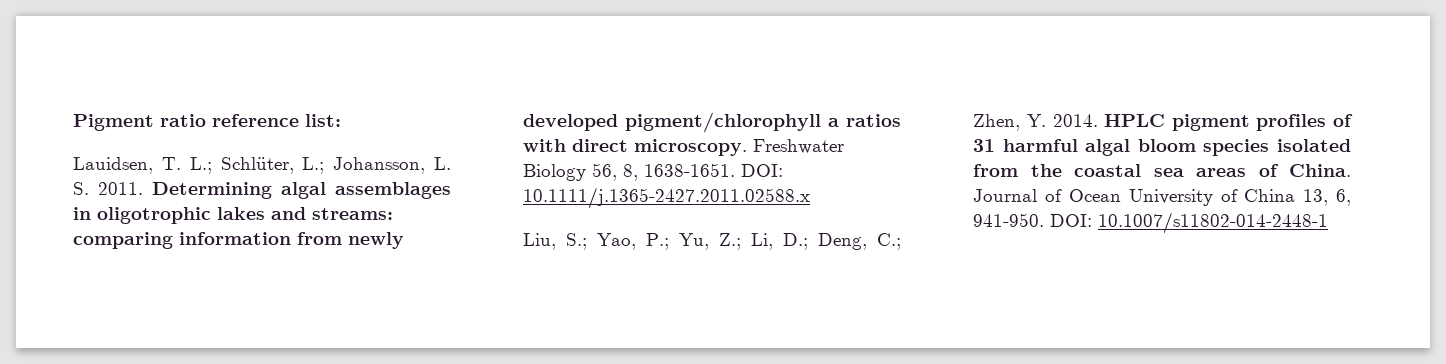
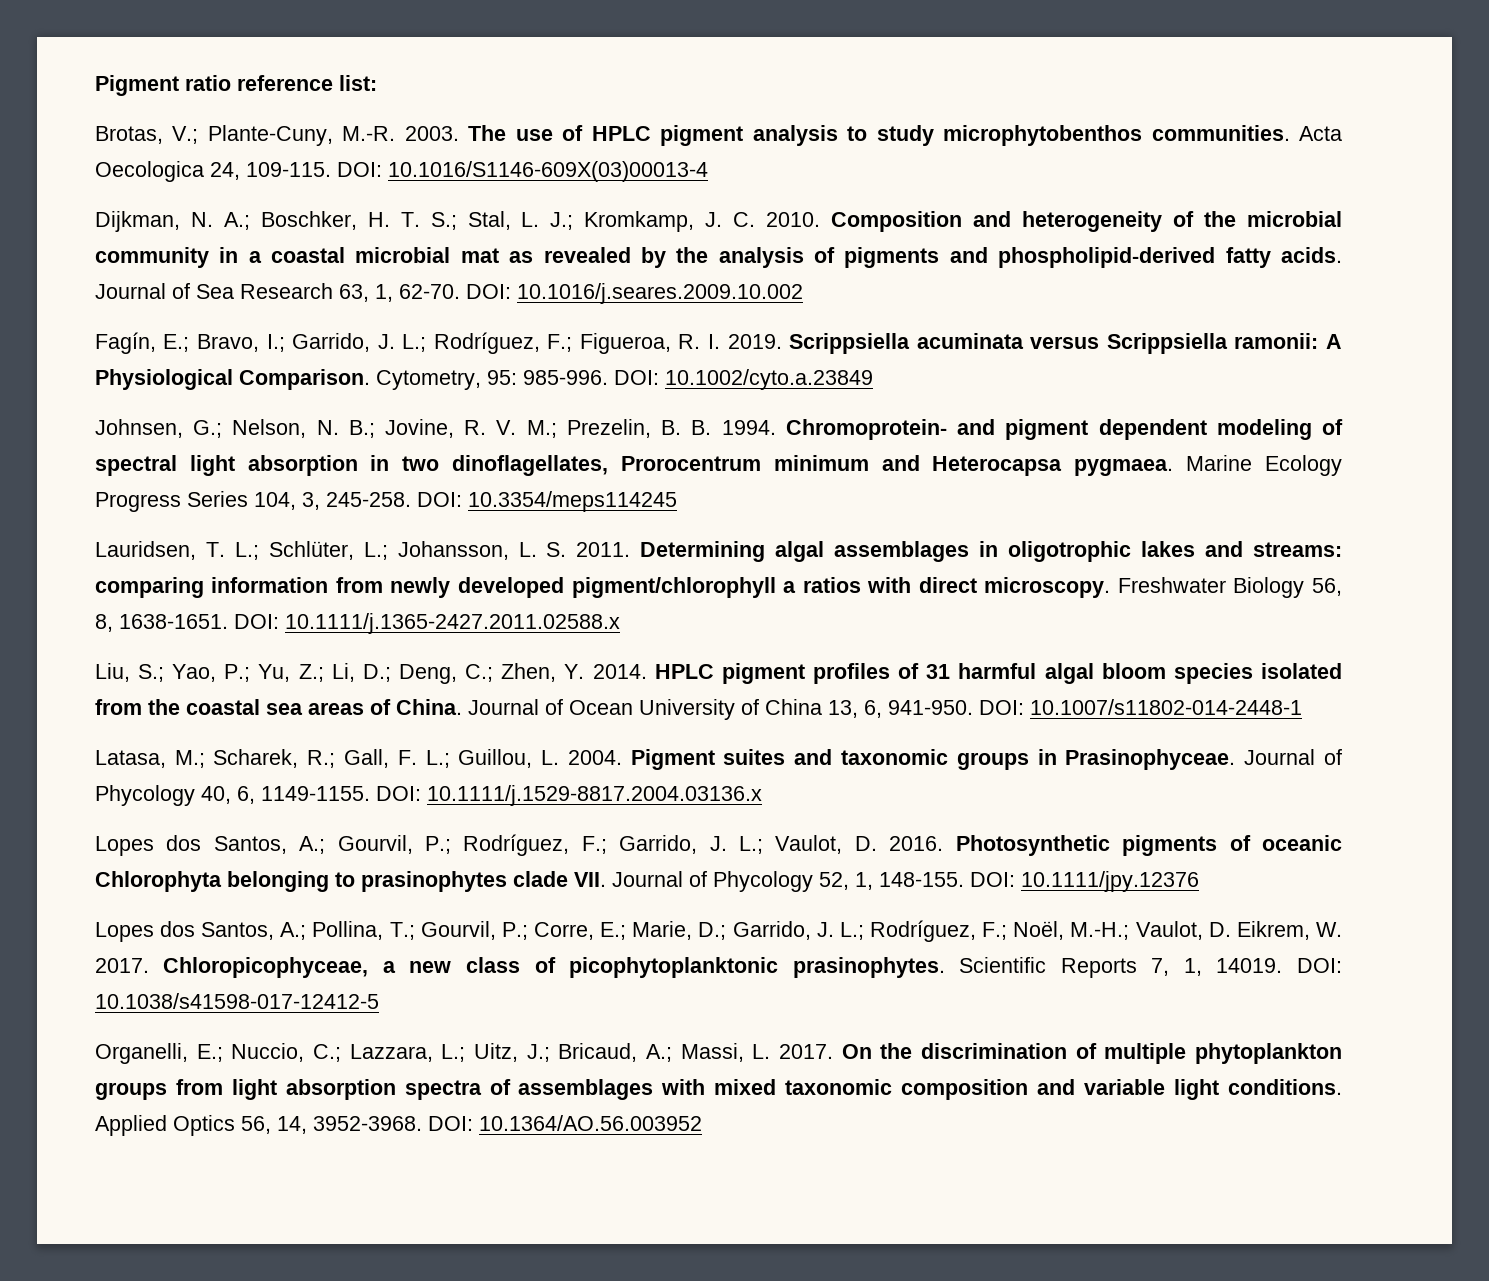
[73,157,154,174] Lauidsen, -> [94,125,1343,146] [94,161,708,182] [94,211,1343,232] [94,247,1342,268] [94,283,803,304] [94,332,1342,354] [94,369,873,390] [94,419,1344,440] [94,455,1343,476] [94,491,677,512] [94,541,196,560] Brotas, V.; Plante-Cuny, M.-R. 2003. The use of HPLC pigment analysis to study microphytobenthos communities. Acta Oecologica 24, 109-115. DOI: 10.1016/S1146-609X(03)00013-4 // Dijkman, N. A.; Boschker, H. T. S.; Stal, L. J.; Kromkamp, J. C. 2010. Composition and heterogeneity of the microbial community in a coastal microbial mat as revealed by the analysis of pigments and phospholipid-derived fatty acids. Journal of Sea Research 63, 1, 62-70. DOI: 10.1016/j.seares.2009.10.002 // Fagín, E.; Bravo, I.; Garrido, J. L.; Rodríguez, F.; Figueroa, R. I. 2019. Scrippsiella acuminata versus Scrippsiella ramonii: A Physiological Comparison. Cytometry, 95: 985-996. DOI: 10.1002/cyto.a.23849 // Johnsen, G.; Nelson, N. B.; Jovine, R. V. M.; Prezelin, B. B. 1994. Chromoprotein- and pigment dependent modeling of spectral light absorption in two dinoflagellates, Prorocentrum minimum and Heterocapsa pygmaea. Marine Ecology Progress Series 104, 3, 245-258. DOI: 10.3354/meps114245 // Lauridsen,
(1329, 223) none -> [94,749,1342,770] [94,785,762,806] [94,834,1343,856] [94,871,1199,892] [94,920,1343,942] [94,957,1343,978] [94,993,379,1009] [94,1043,1343,1064] [94,1079,1343,1100] [94,1115,702,1136] // Latasa, M.; Scharek, R.; Gall, F. L.; Guillou, L. 2004. Pigment suites and taxonomic groups in Prasinophyceae. Journal of Phycology 40, 6, 1149-1155. DOI: 10.1111/j.1529-8817.2004.03136.x // Lopes dos Santos, A.; Gourvil, P.; Rodríguez, F.; Garrido, J. L.; Vaulot, D. 2016. Photosynthetic pigments of oceanic Chlorophyta belonging to prasinophytes clade VII. Journal of Phycology 52, 1, 148-155. DOI: 10.1111/jpy.12376 // Lopes dos Santos, A.; Pollina, T.; Gourvil, P.; Corre, E.; Marie, D.; Garrido, J. L.; Rodríguez, F.; Noël, M.-H.; Vaulot, D. Eikrem, W. 2017. Chloropicophyceae, a new class of picophytoplanktonic prasinophytes. Scientific Reports 7, 1, 14019. DOI: 10.1038/s41598-017-12412-5 // Organelli, E.; Nuccio, C.; Lazzara, L.; Uitz, J.; Bricaud, A.; Massi, L. 2017. On the discrimination of multiple phytoplankton groups from light absorption spectra of assemblages with mixed taxonomic composition and variable light conditions. Applied Optics 56, 14, 3952-3968. DOI: 10.1364/AO.56.003952

